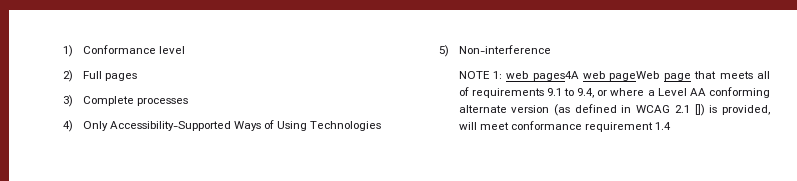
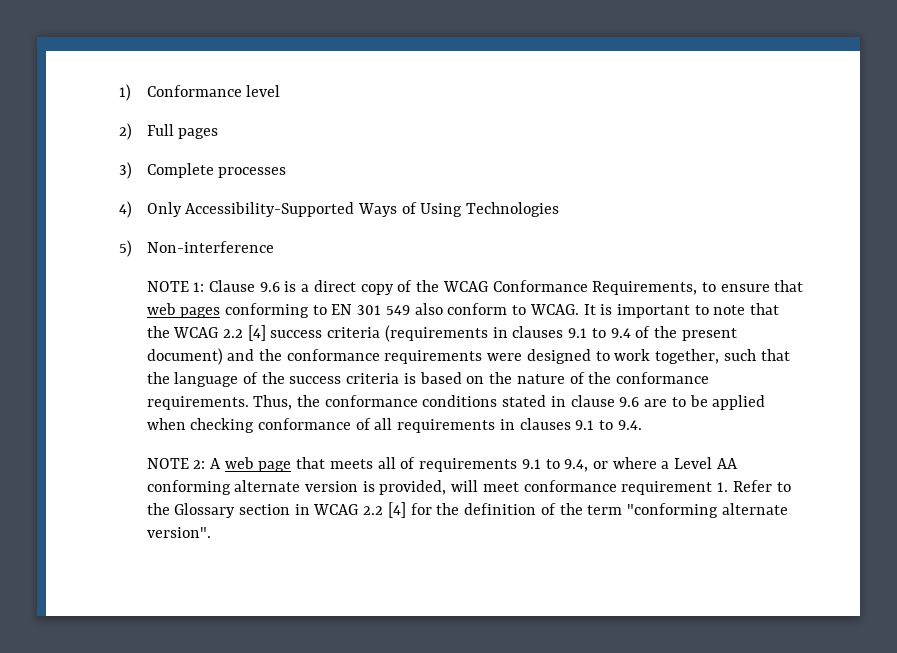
[506,71,660,81] web pages4A web pageWeb -> [208,280,804,295] [146,303,780,318] [146,325,737,342] [146,348,790,365] [146,372,709,387] [146,395,766,410] [146,418,642,433] [146,457,254,469] Clause 9.6 is a direct copy of the WCAG Conformance Requirements, to ensure that web pages conforming to EN 301 549 also conform to WCAG. It is important to note that the WCAG 2.2 [4] success criteria (requirements in clauses 9.1 to 9.4 of the present document) and the conformance requirements were designed to work together, such that the language of the success criteria is based on the nature of the conformance requirements. Thus, the conformance conditions stated in clause 9.6 are to be applied when checking conformance of all requirements in clauses 9.1 to 9.4. // NOTE 2: A web
[553,104,705,116] (as defined in WCAG 2.1 []) -> (358, 486) none
[654,122,671,130] 1.4 -> [717,480,791,492] [146,502,788,518] [146,527,211,538] 1. Refer to the Glossary section in WCAG 2.2 [4] for the definition of the term "conforming alternate version".

